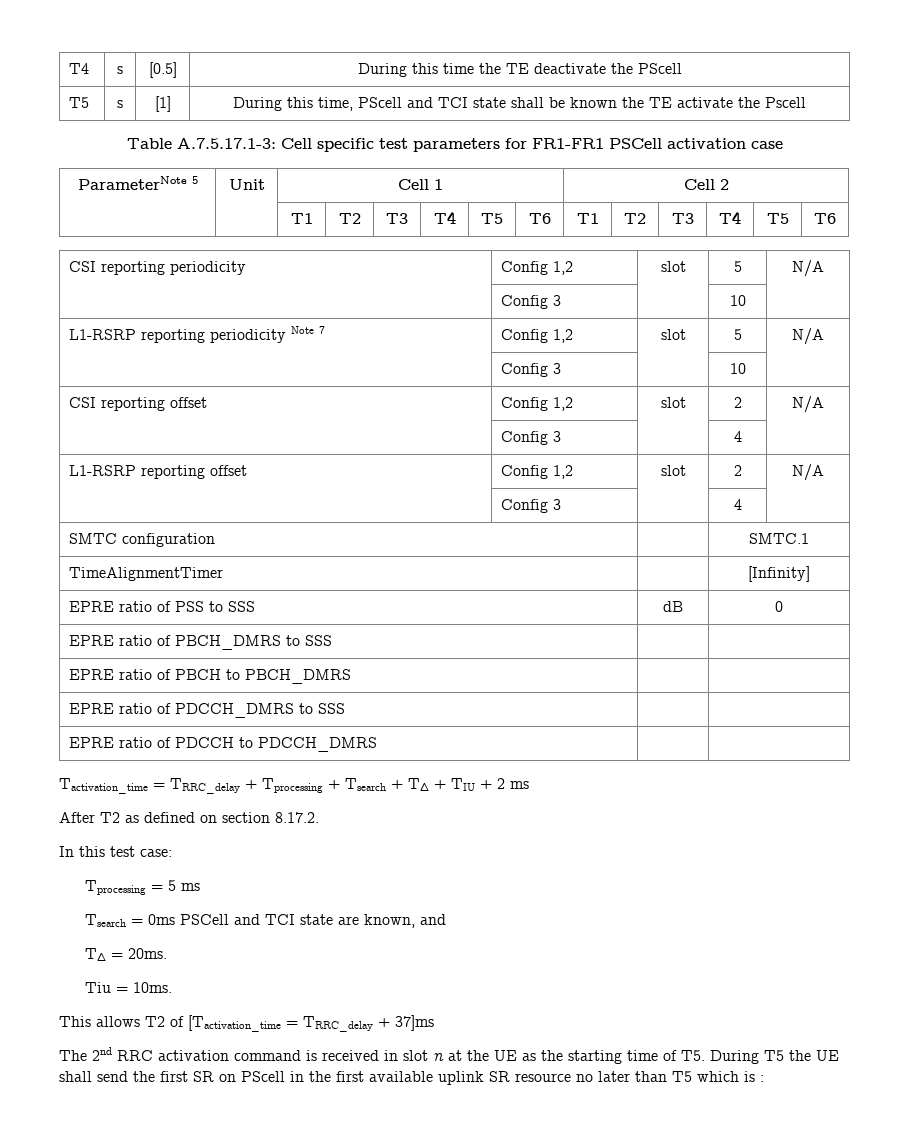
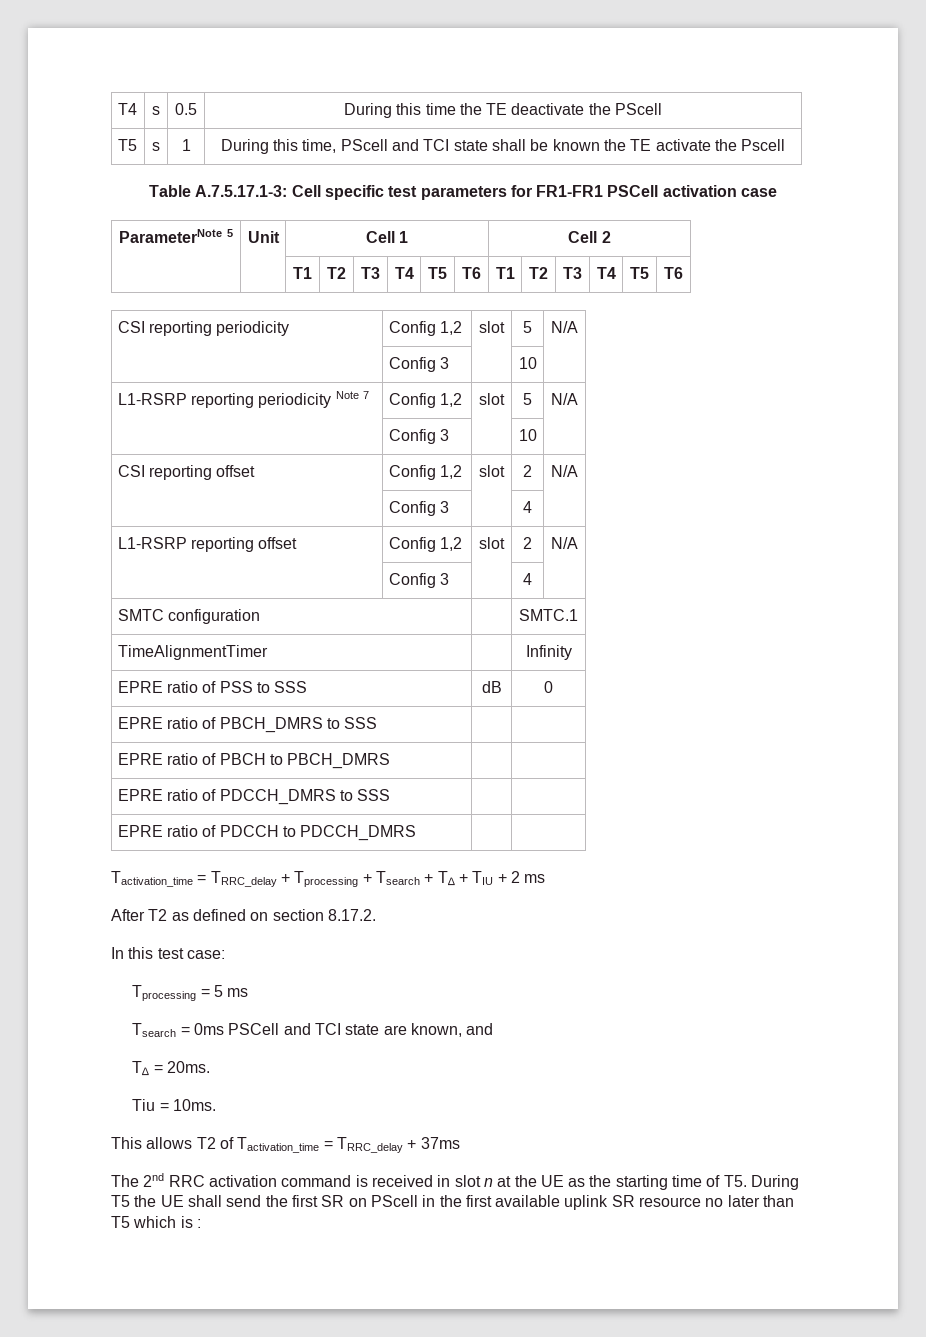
[148,62,177,78] [0.5] -> [175,103,197,115] 0.5
[154,96,171,112] [1] -> [181,139,191,151] 1
[748,566,810,582] [Infinity] -> [525,645,572,660] Infinity
[188,1015,434,1032] [Tactivation_time = TRRC_delay + 37]ms -> [237,1137,460,1153] Tactivation_time = TRRC_delay + 37ms

